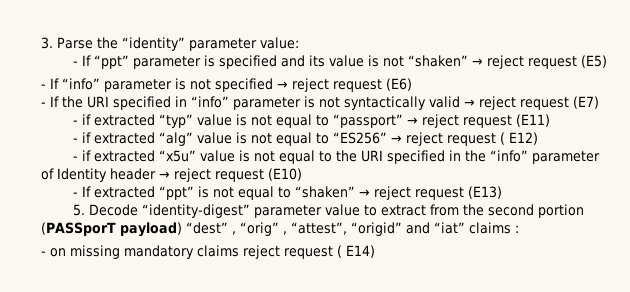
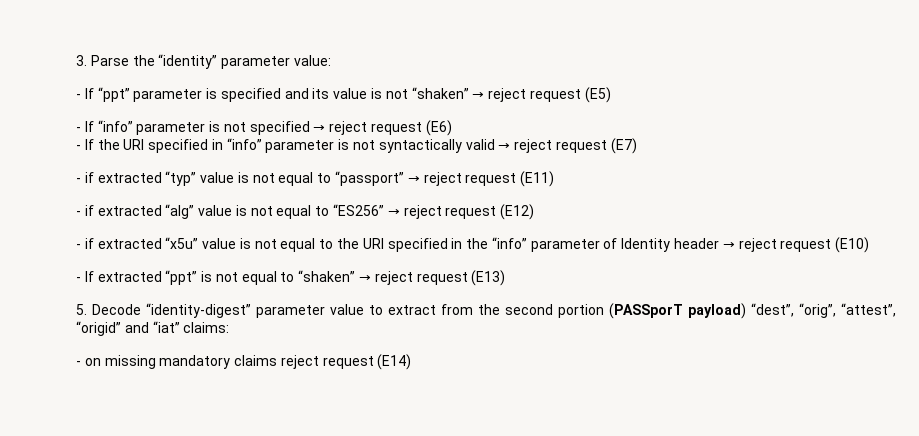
[500,132,539,145] ( E12) -> [500,204,535,220] (E12)
[185,222,287,236] “dest” , “orig” , -> [751,303,836,318] “dest”, “orig”,
[468,222,519,234] claims : -> [183,322,230,333] claims:
[337,245,375,258] ( E14) -> [377,354,412,370] (E14)

